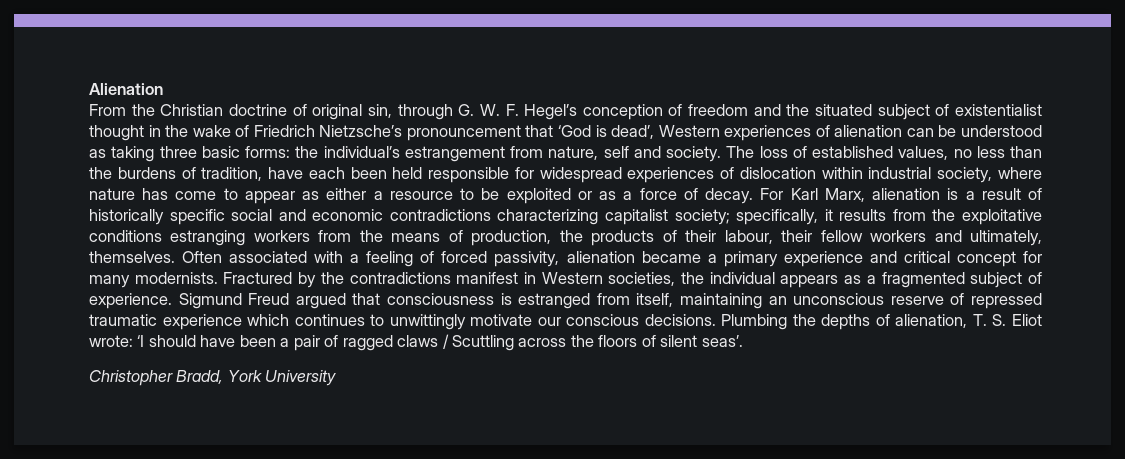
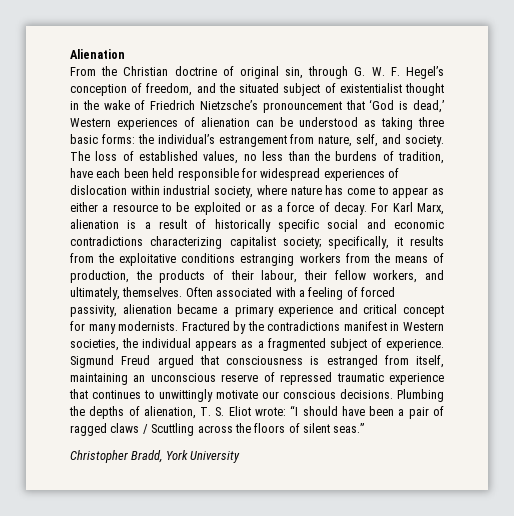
[688,104,749,116] freedom -> [146,83,193,96] freedom,
[611,125,655,139] dead’, -> [413,100,445,113] dead,’
[603,146,629,158] self -> [356,134,379,147] self,
[870,230,927,242] workers -> [373,270,418,283] workers,
[247,314,290,326] which -> [69,389,88,399] that
[137,335,145,347] ‘I -> [290,405,299,416] “I
[701,335,743,347] seas’. -> [333,423,365,433] seas.”

